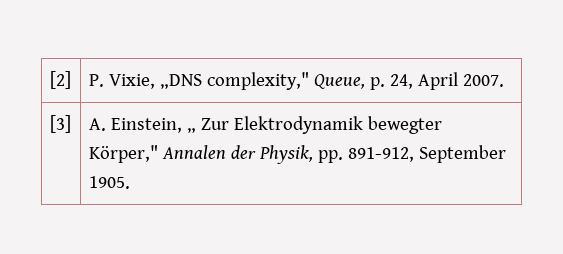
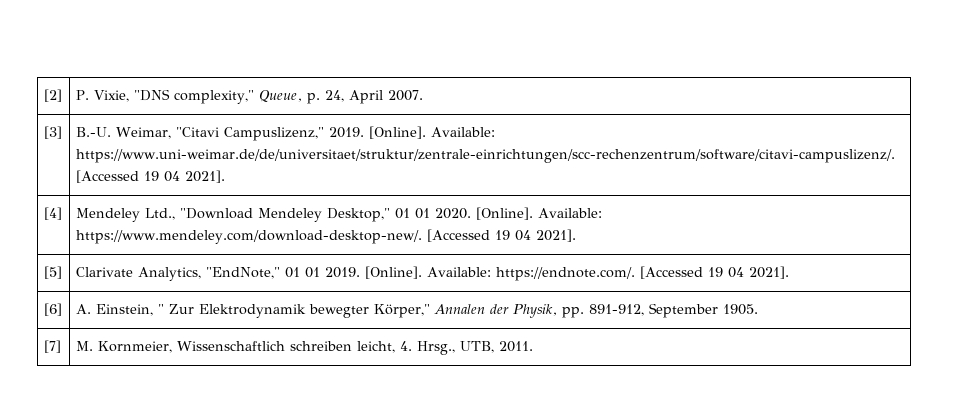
[159,74,202,89] „DNS -> [133,89,170,101] "DNS
(71, 124) none -> [75,126,495,141] [75,149,895,163] [75,170,225,183] [43,207,62,220] [75,207,602,222] [75,229,576,244] [43,266,62,279] [75,266,789,281] [43,303,62,316] | B.-U. Weimar, "Citavi Campuslizenz," 2019. [Online]. Available: https://www.uni-weimar.de/de/universitaet/struktur/zentrale-einrichtungen/scc-rechenzentrum/software/citavi-campuslizenz/. [Accessed 19 04 2021]. // [4] | Mendeley Ltd., "Download Mendeley Desktop," 01 01 2020. [Online]. Available: https://www.mendeley.com/download-desktop-new/. [Accessed 19 04 2021]. // [5] | Clarivate Analytics, "EndNote," 01 01 2019. [Online]. Available: https://endnote.com/. [Accessed 19 04 2021]. // [6]
[186,128,196,133] „ -> [157,304,164,314] "
(130, 182) none -> [43,340,61,353] [75,341,533,355] // [7] | M. Kornmeier, Wissenschaftlich schreiben leicht, 4. Hrsg., UTB, 2011.

